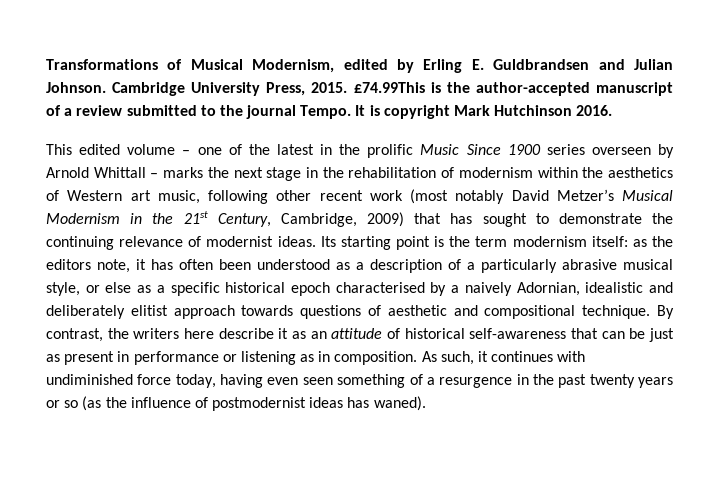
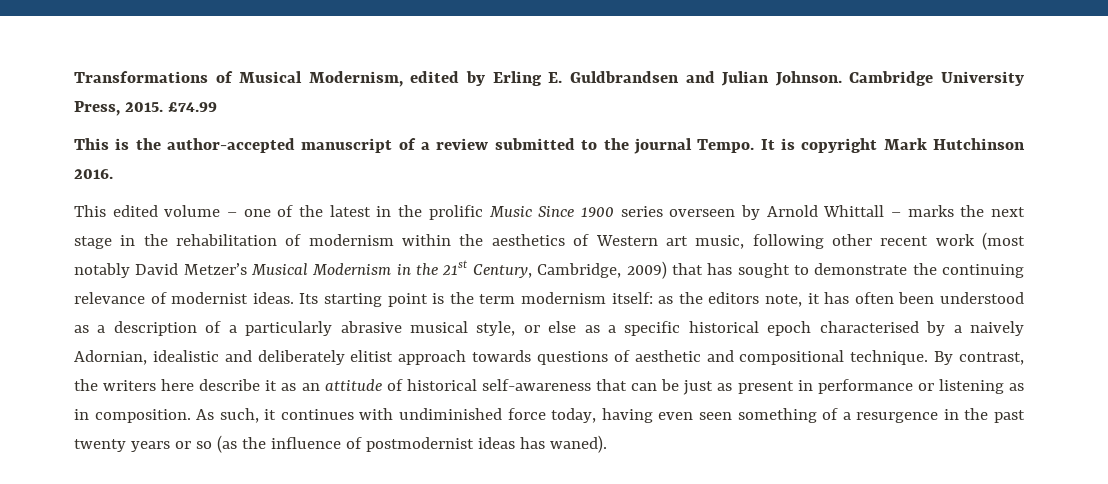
[353,82,425,93] £74.99This -> [167,102,217,112] [74,138,109,150] £74.99 // This

